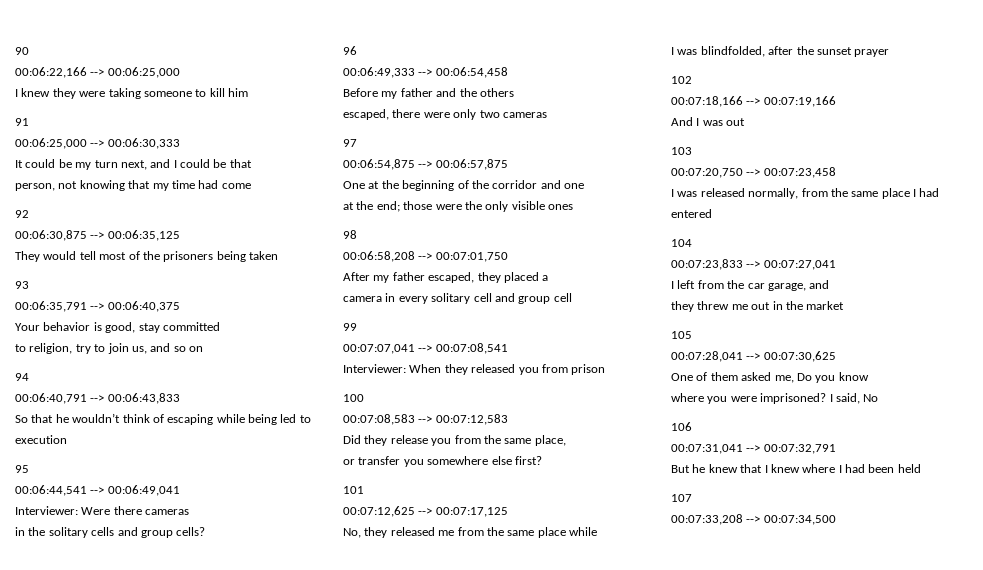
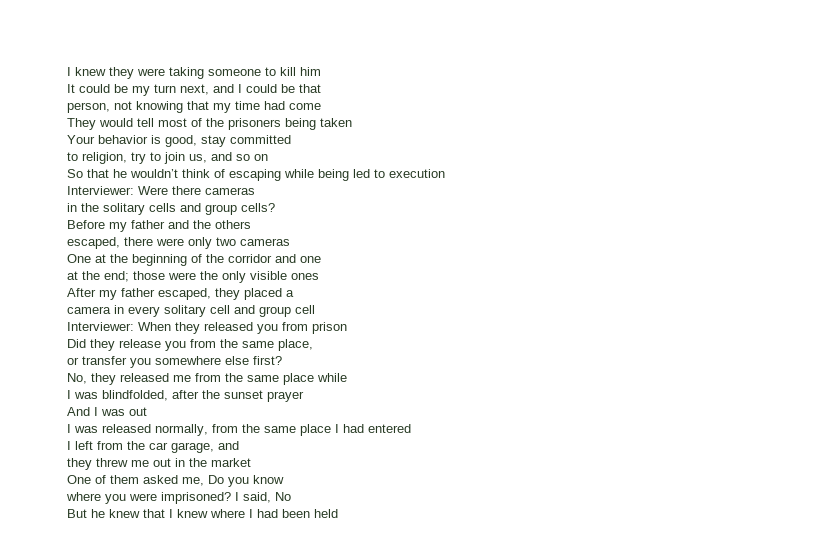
[15,47,29,55] [15,67,180,78] 90 // 00:06:22,166 --> 00:06:25,000 // -> (67, 71) none
[15,118,29,126] [15,138,180,149] // 91 // 00:06:25,000 --> 00:06:30,333 -> (321, 71) none
[15,210,29,218] [15,230,180,241] // 92 // 00:06:30,875 --> 00:06:35,125 -> (321, 106) none
[15,281,29,289] [15,301,180,312] // 93 // 00:06:35,791 --> 00:06:40,375 -> (352, 122) none
[15,373,29,381] [15,393,180,404] // 94 // 00:06:40,791 --> 00:06:43,833 -> (268, 157) none
[15,465,29,473] [15,485,180,496] // 95 // 00:06:44,541 --> 00:06:49,041 -> (445, 173) none
[343,46,357,55] [343,67,508,78] // 96 // 00:06:49,333 --> 00:06:54,458 -> (275, 207) none
[343,139,357,147] [343,159,508,170] // 97 // 00:06:54,875 --> 00:06:57,875 -> (290, 242) none
[343,230,357,239] [343,251,508,262] // 98 // 00:06:58,208 --> 00:07:01,750 -> (319, 276) none
[343,323,357,331] [343,343,508,354] // 99 // 00:07:07,041 --> 00:07:08,541 -> (315, 309) none
[343,394,364,402] [343,414,508,425] // 100 // 00:07:08,583 --> 00:07:12,583 -> (347, 328) none
[343,486,364,494] [343,506,508,517] // 101 // 00:07:12,625 --> 00:07:17,125 -> (282, 360) none
[671,76,692,84] [671,96,836,107] // 102 // 00:07:18,166 --> 00:07:19,166 -> (304, 396) none
[671,147,692,155] [671,167,836,178] // 103 // 00:07:20,750 --> 00:07:23,458 -> (147, 411) none
[671,239,692,247] [671,259,836,270] // 104 // 00:07:23,833 --> 00:07:27,041 -> (411, 428) none
[671,331,692,339] [671,351,836,362] // 105 // 00:07:28,041 --> 00:07:30,625 -> (251, 462) none
[671,422,692,431] [671,444,836,454] // 106 // 00:07:31,041 --> 00:07:32,791 -> (291, 496) none
[671,494,692,502] [671,514,836,525] // 107 // 00:07:33,208 --> 00:07:34,500 -> (338, 513) none

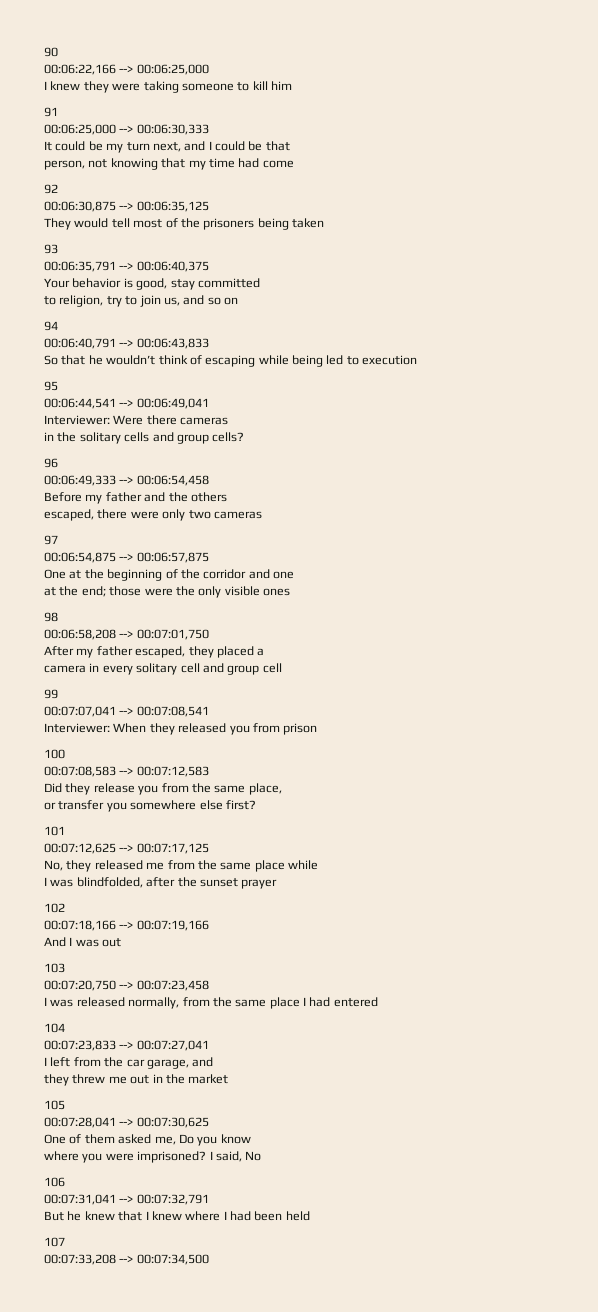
(67, 71) none -> [44,47,58,57] [44,64,209,75] 90 // 00:06:22,166 --> 00:06:25,000 //
(321, 71) none -> [44,107,58,117] [44,124,209,135] // 91 // 00:06:25,000 --> 00:06:30,333
(321, 106) none -> [44,184,58,194] [44,201,209,212] // 92 // 00:06:30,875 --> 00:06:35,125
(352, 122) none -> [44,244,58,254] [44,261,209,272] // 93 // 00:06:35,791 --> 00:06:40,375
(268, 157) none -> [44,321,58,331] [44,338,209,349] // 94 // 00:06:40,791 --> 00:06:43,833
(445, 173) none -> [44,381,58,391] [44,398,209,409] // 95 // 00:06:44,541 --> 00:06:49,041
(275, 207) none -> [44,458,58,468] [44,475,209,486] // 96 // 00:06:49,333 --> 00:06:54,458
(290, 242) none -> [44,535,58,545] [44,552,209,563] // 97 // 00:06:54,875 --> 00:06:57,875
(319, 276) none -> [44,612,58,622] [44,629,209,640] // 98 // 00:06:58,208 --> 00:07:01,750
(315, 309) none -> [44,689,58,699] [44,706,209,717] // 99 // 00:07:07,041 --> 00:07:08,541
(347, 328) none -> [44,749,65,759] [44,766,209,777] // 100 // 00:07:08,583 --> 00:07:12,583
(282, 360) none -> [44,826,65,836] [44,843,209,854] // 101 // 00:07:12,625 --> 00:07:17,125
(304, 396) none -> [44,903,65,913] [44,920,209,931] // 102 // 00:07:18,166 --> 00:07:19,166
(147, 411) none -> [44,963,65,973] [44,980,209,991] // 103 // 00:07:20,750 --> 00:07:23,458
(411, 428) none -> [44,1023,65,1033] [44,1040,209,1051] // 104 // 00:07:23,833 --> 00:07:27,041
(251, 462) none -> [44,1100,65,1110] [44,1117,209,1128] // 105 // 00:07:28,041 --> 00:07:30,625
(291, 496) none -> [44,1177,65,1187] [44,1194,209,1205] // 106 // 00:07:31,041 --> 00:07:32,791
(338, 513) none -> [44,1237,65,1247] [44,1254,209,1265] // 107 // 00:07:33,208 --> 00:07:34,500

